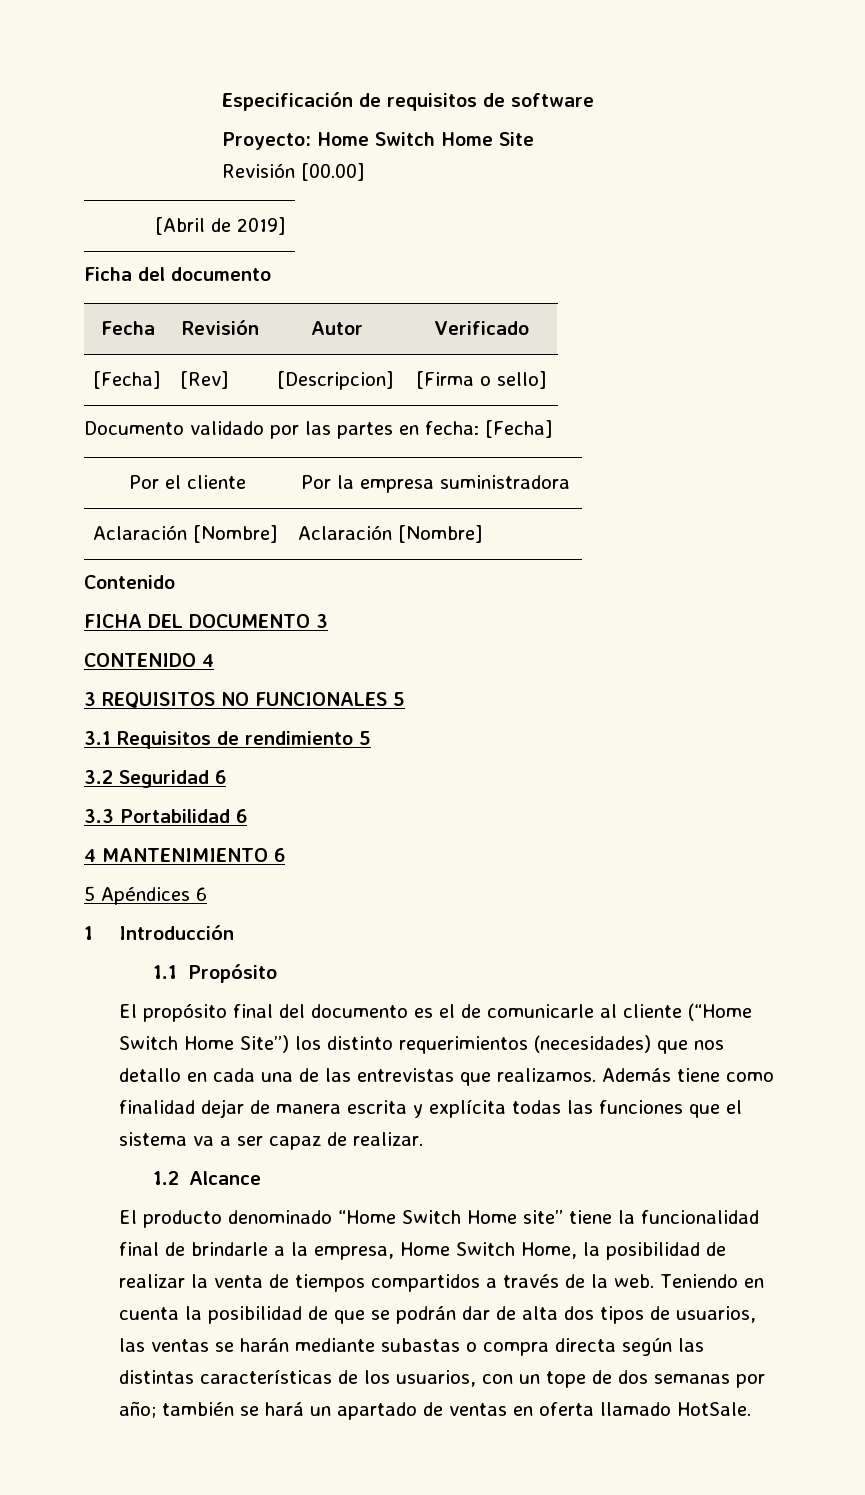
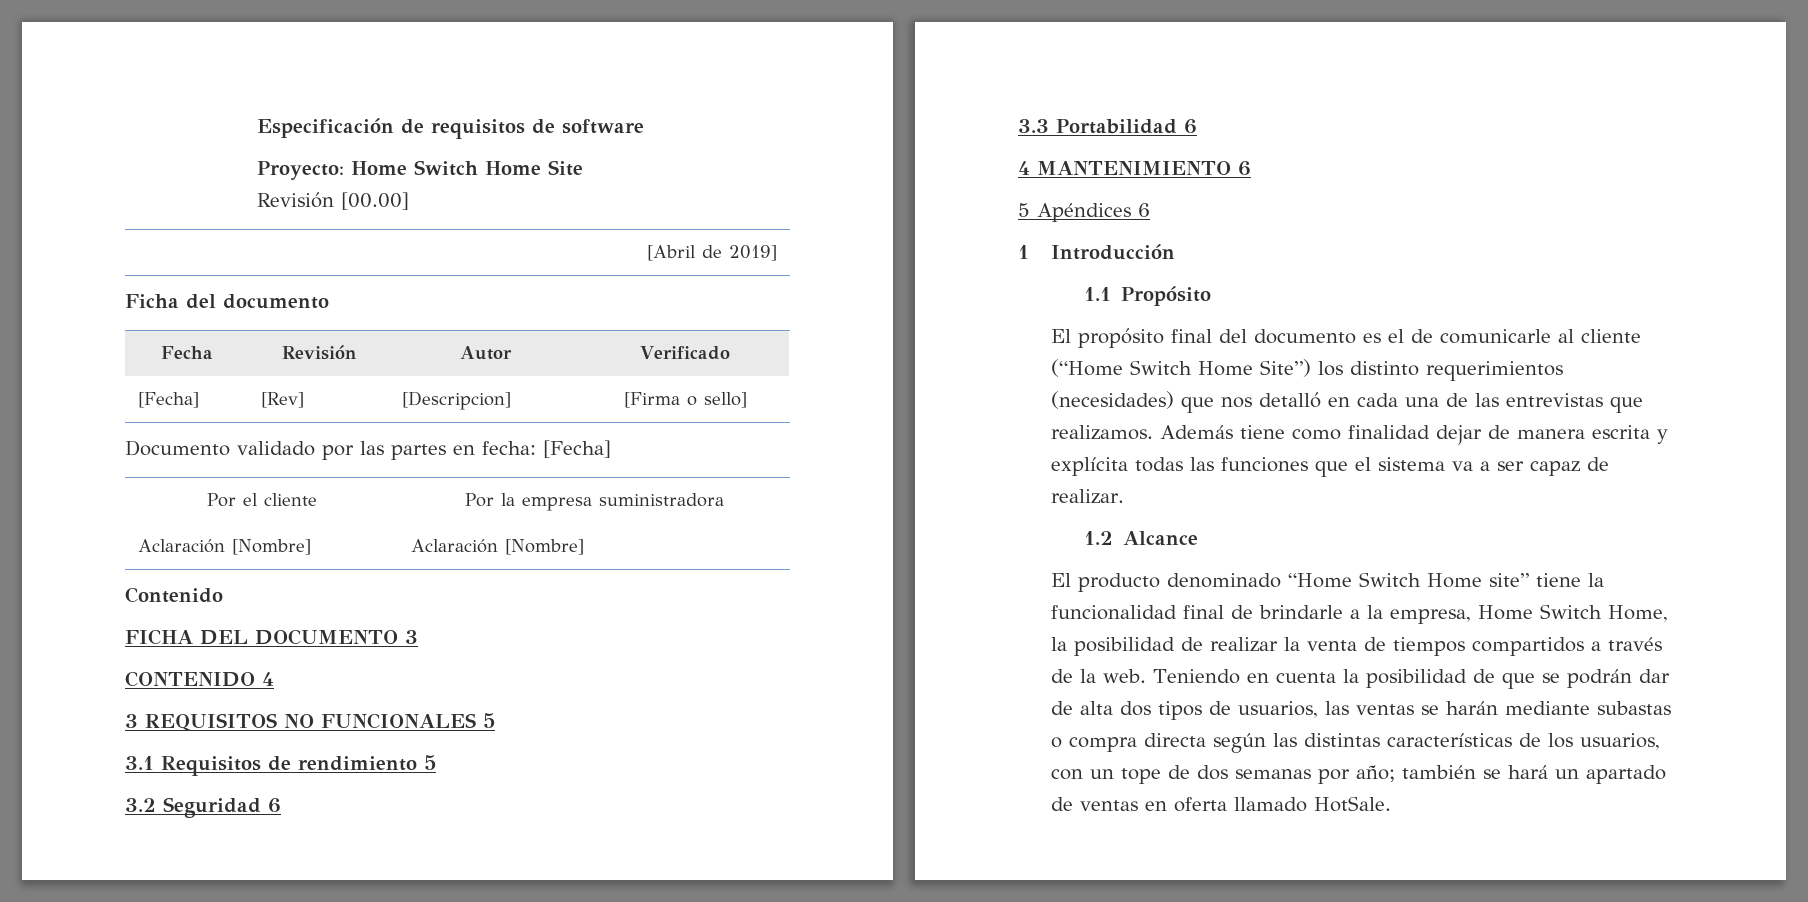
[118,1068,181,1082] detallo -> [1259,392,1322,408] detalló

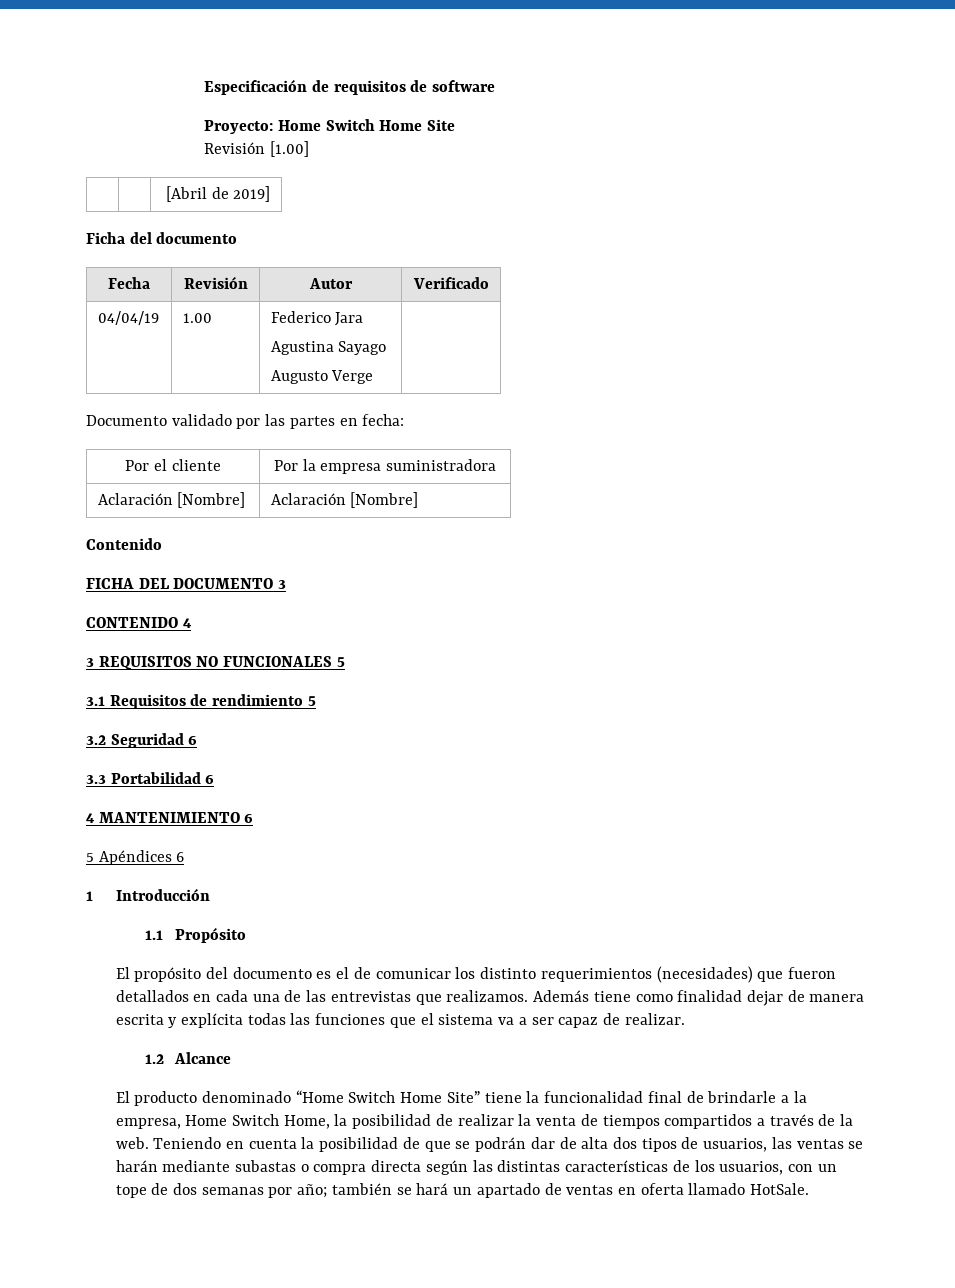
[341,192,410,210] [00.00] -> [269,141,309,157] [1.00]
[138,392,200,408] [261,392,305,408] [402,391,512,410] [623,392,747,408] [Fecha] | [Rev] | [Descripcion] | [Firma o sello] -> [97,311,159,325] [182,313,212,323] [270,311,364,326] [270,341,387,355] [270,370,374,384] 04/04/19 | 1.00 | Federico Jara // Agustina Sayago // Augusto Verge |
[543,440,611,458] [Fecha] -> (405, 420) none
[1171,329,1213,343] final -> (202, 974) none
[1440,329,1642,344] [1051,359,1312,377] comunicarle al cliente (“Home Switch Home Site”) -> [375,968,451,979] comunicar
[1221,392,1322,408] nos detalló -> [787,967,836,979] [115,990,189,1002] fueron detallados
[1489,573,1530,587] site” -> [446,1091,480,1103] Site”

